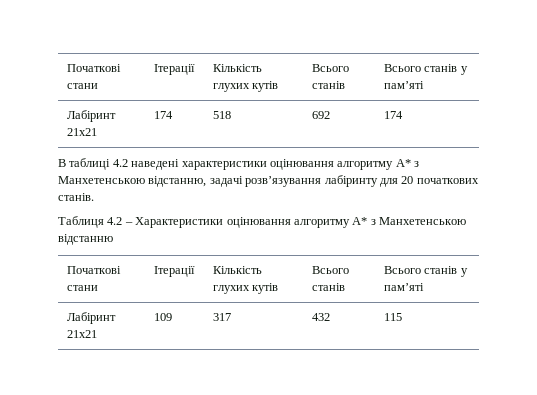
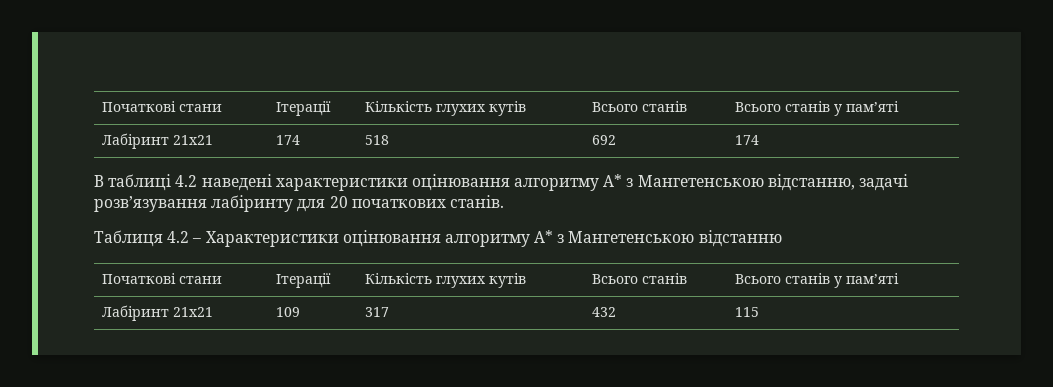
[58,176,145,184] Манхетенською -> [637,175,764,187] Мангетенською
[379,217,466,225] Манхетенською -> [568,231,695,243] Мангетенською

